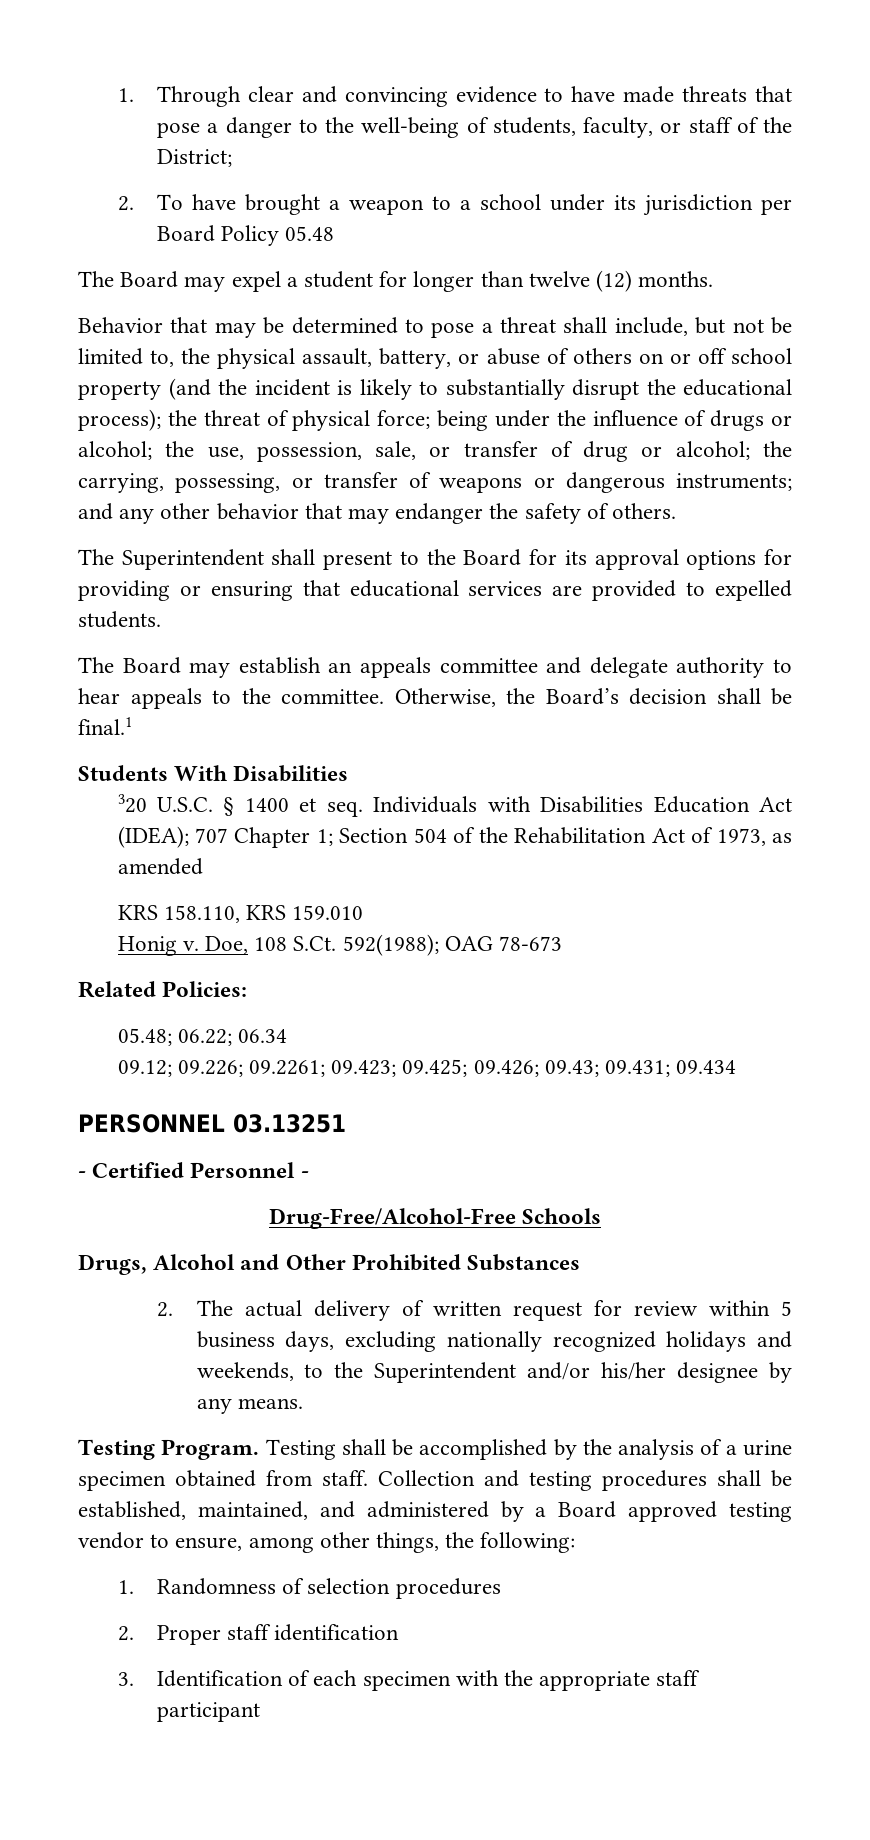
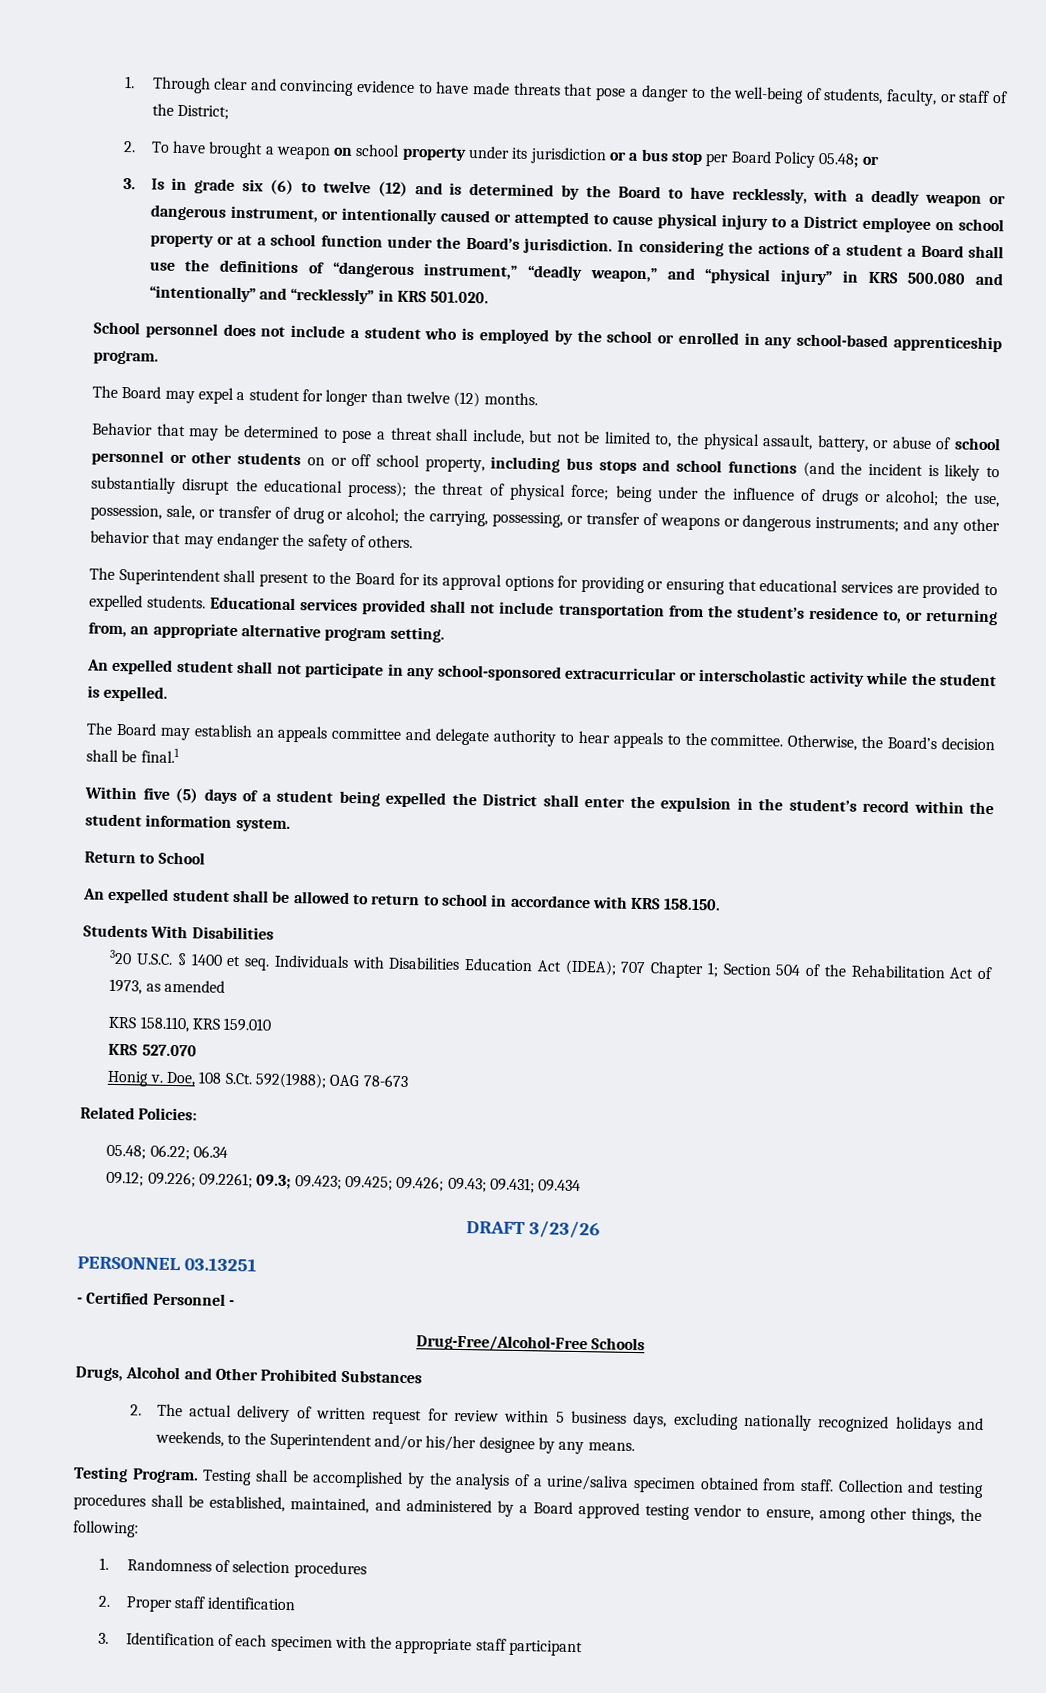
[432,194,792,216] [157,225,335,246] to a school under its jurisdiction per Board Policy 05.48 -> [333,144,879,168] [123,177,1006,207] [149,204,1005,233] [149,233,1004,259] [148,259,1003,286] [148,285,490,305] [93,321,1003,353] [93,350,159,365] on school property under its jurisdiction or a bus stop per Board Policy 05.48; or // 3. Is in grade six (6) to twelve (12) and is determined by the Board to have recklessly, with a deadly weapon or dangerous instrument, or intentionally caused or attempted to cause physical injury to a District employee on school property or at a school function under the Board’s jurisdiction. In considering the actions of a student a Board shall use the definitions of “dangerous instrument,” “deadly weapon,” and “physical injury” in KRS 500.080 and “intentionally” and “recklessly” in KRS 501.020. // School personnel does not include a student who is employed by the school or enrolled in any school-based apprenticeship program.
[572,348,793,364] [78,381,161,400] others on or off school property -> [954,437,1002,451] [91,449,797,474] school personnel or other students on or off school property, including bus stops and school functions
(161, 619) none -> [210,596,999,626] [88,622,445,643] [86,658,998,687] [87,685,169,702] Educational services provided shall not include transportation from the student’s residence to, or returning from, an appropriate alternative program setting. // An expelled student shall not participate in any school-sponsored extracurricular or interscholastic activity while the student is expelled.
(132, 726) none -> [84,786,994,815] [85,813,291,832] [84,851,205,865] [83,887,722,911] // Within five (5) days of a student being expelled the District shall enter the expulsion in the student’s record within the student information system. // Return to School // An expelled student shall be allowed to return to school in accordance with KRS 158.150.
(364, 912) none -> [108,1043,197,1057] // KRS 527.070
(325, 1068) none -> [256,1174,292,1190] 09.3;
(737, 1067) none -> [465,1220,600,1239] // DRAFT 3/23/26
[742,1440,792,1456] urine -> [546,1474,630,1491] urine/saliva

